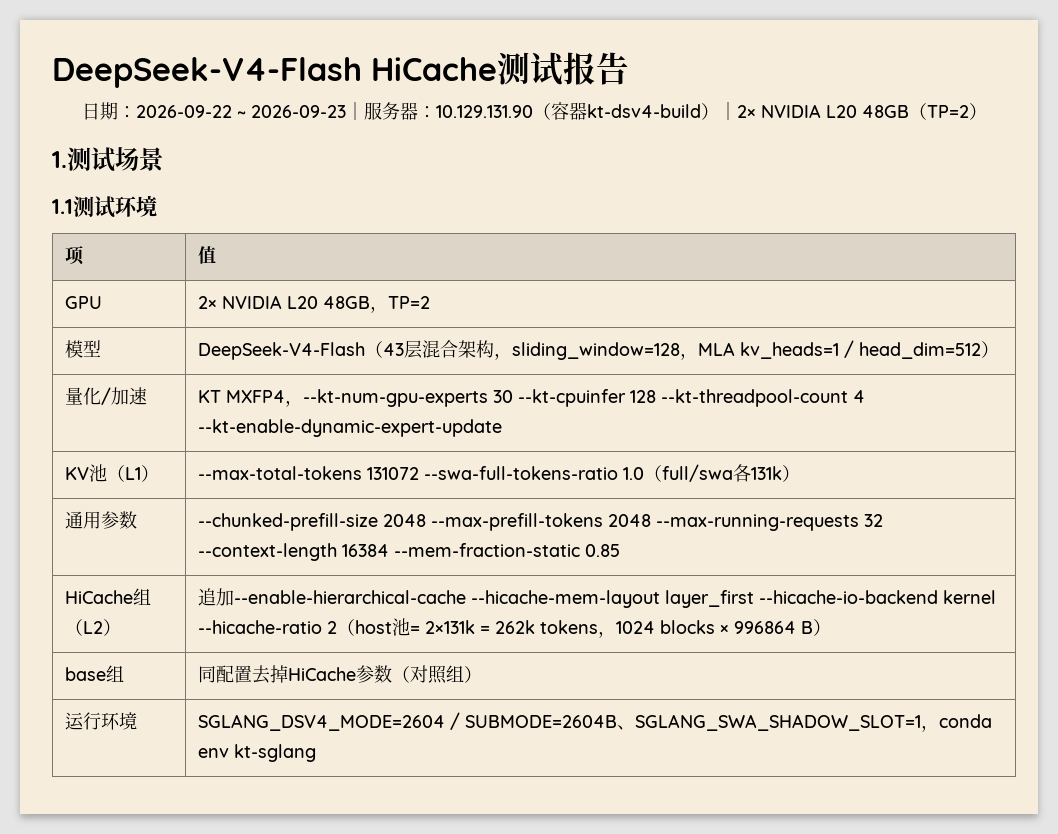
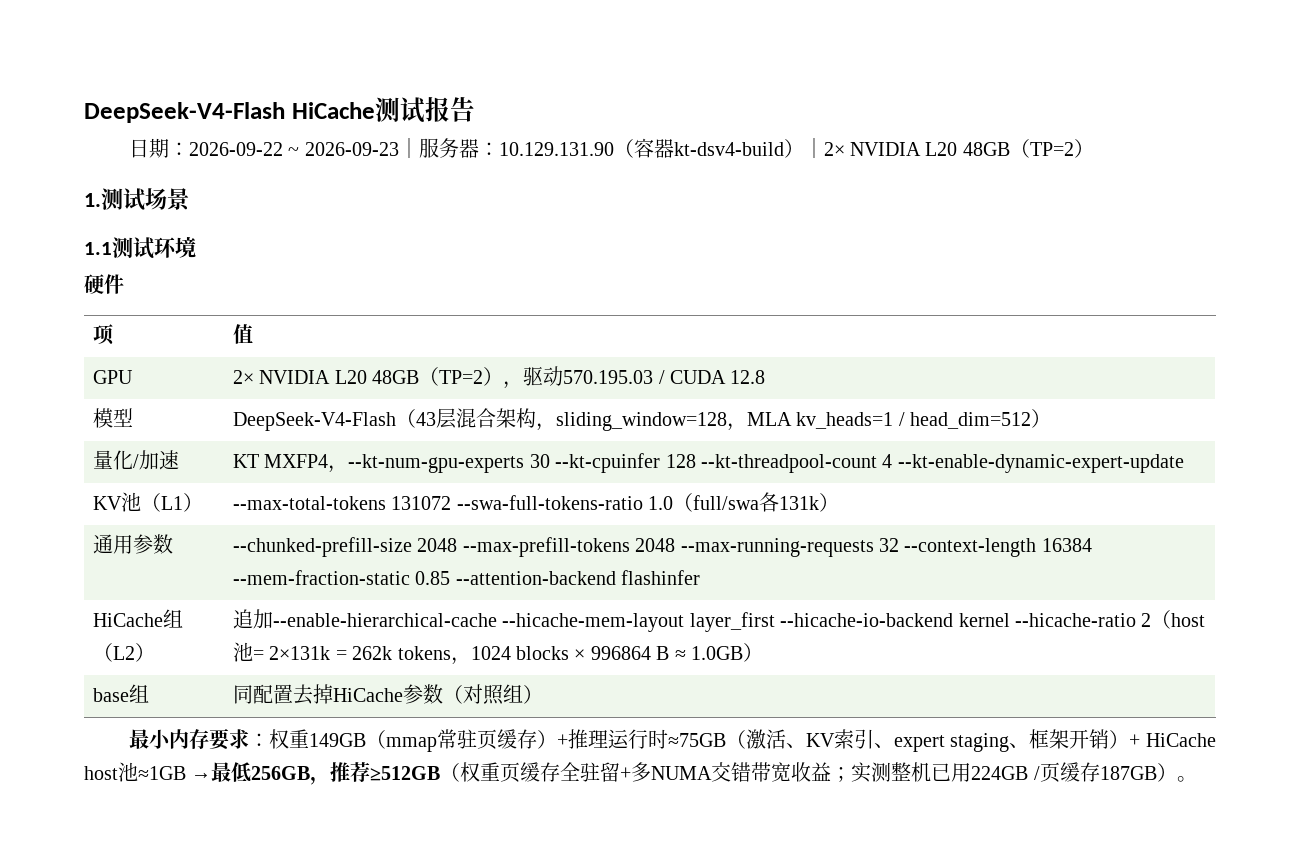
(157, 206) none -> [84,274,124,294] // 硬件
[370,296,431,313] ，TP=2 -> [419,366,766,389] （TP=2），驱动570.195.03 / CUDA 12.8
(621, 550) none -> [455,570,701,585] --attention-backend flashinfer
(814, 627) none -> [674,646,743,660] ≈ 1.0GB
[65,712,138,730] [198,712,993,732] [198,744,317,762] // 运行环境 | SGLANG_DSV4_MODE=2604 / SUBMODE=2604B、SGLANG_SWA_SHADOW_SLOT=1，conda env kt-sglang -> [128,729,1216,752] [84,762,1197,785] // 最小内存要求：权重149GB（mmap常驻页缓存）+推理运行时≈75GB（激活、KV索引、expert staging、框架开销）+ HiCache host池≈1GB →最低256GB，推荐≥512GB（权重页缓存全驻留+多NUMA交错带宽收益；实测整机已用224GB /页缓存187GB）。

